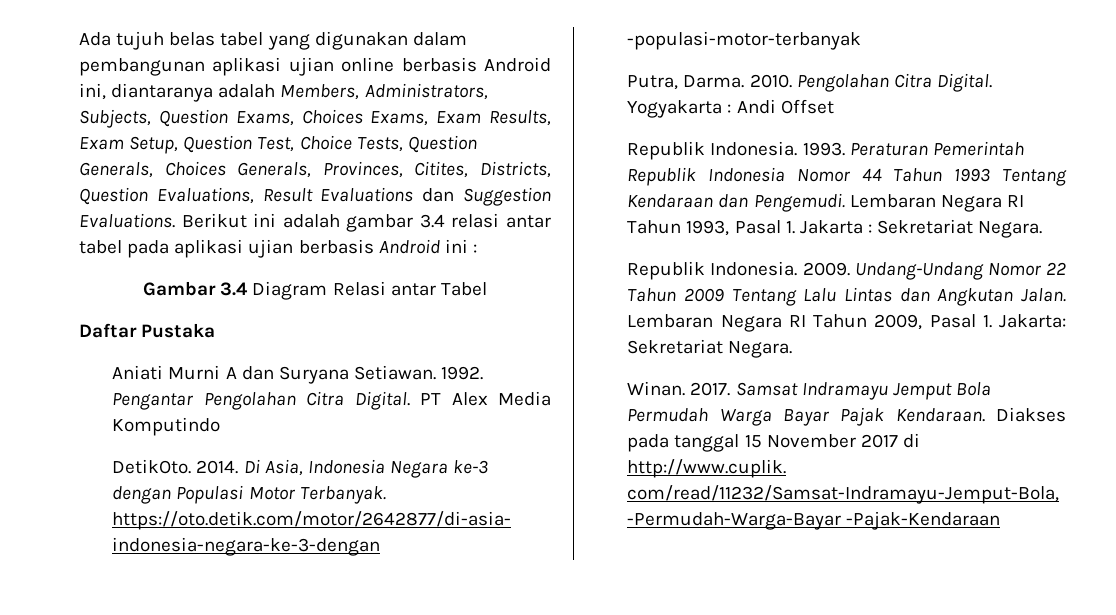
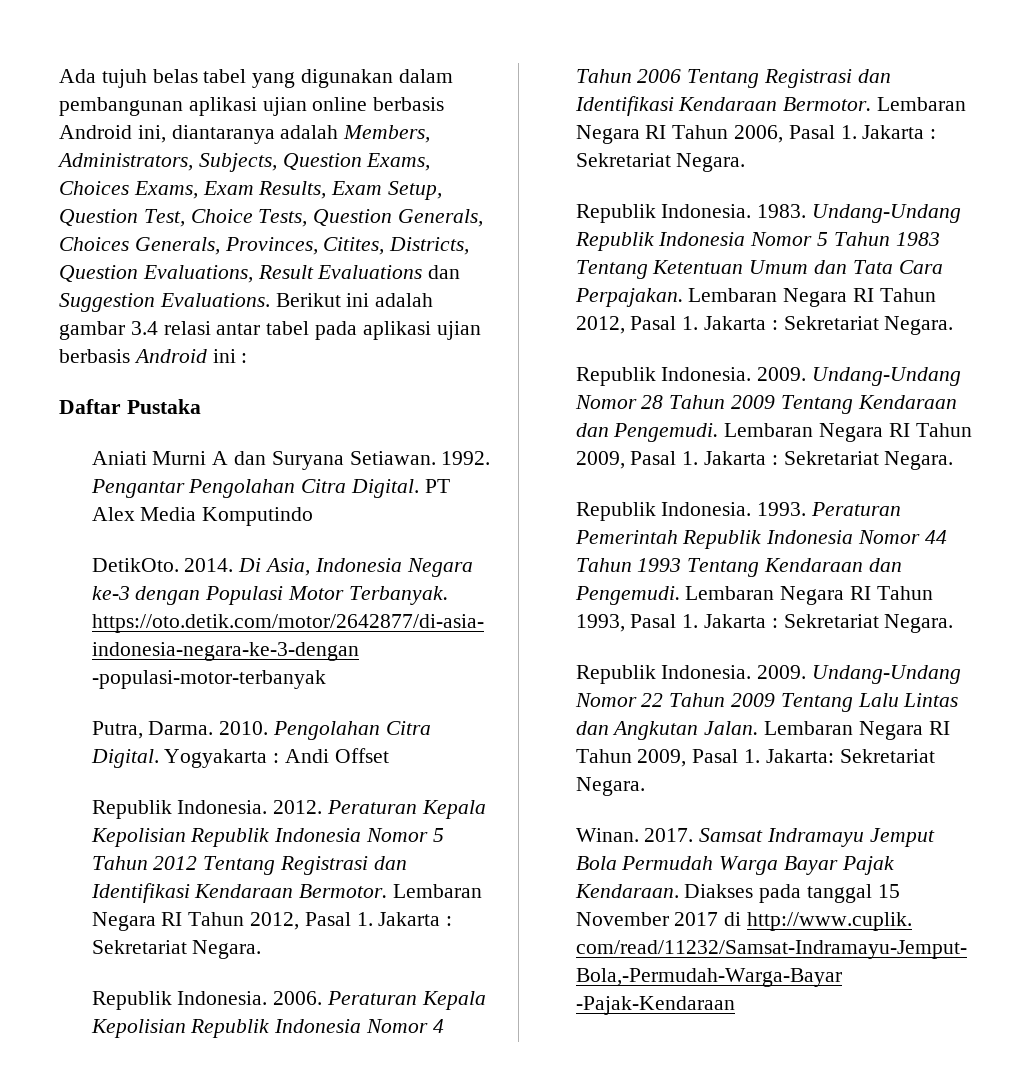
[143,281,487,300] // Gambar 3.4 Diagram Relasi antar Tabel -> (248, 358) none
(834, 106) none -> [91,800,486,819] [90,828,444,847] [91,856,407,875] [90,883,482,903] [91,912,453,931] [91,940,262,959] [91,991,486,1010] [90,1019,444,1038] [575,69,891,88] [574,96,966,116] [575,125,937,144] [575,153,746,172] [575,204,961,223] [574,232,940,251] [575,260,943,279] [574,288,936,307] [575,316,954,335] [575,367,961,386] [574,395,957,414] [575,423,972,442] [575,451,954,470] // Republik Indonesia. 2012. Peraturan Kepala Kepolisian Republik Indonesia Nomor 5 Tahun 2012 Tentang Registrasi dan Identifikasi Kendaraan Bermotor. Lembaran Negara RI Tahun 2012, Pasal 1. Jakarta : Sekretariat Negara. // Republik Indonesia. 2006. Peraturan Kepala Kepolisian Republik Indonesia Nomor 4 Tahun 2006 Tentang Registrasi dan Identifikasi Kendaraan Bermotor. Lembaran Negara RI Tahun 2006, Pasal 1. Jakarta : Sekretariat Negara. // Republik Indonesia. 1983. Undang-Undang Republik Indonesia Nomor 5 Tahun 1983 Tentang Ketentuan Umum dan Tata Cara Perpajakan. Lembaran Negara RI Tahun 2012, Pasal 1. Jakarta : Sekretariat Negara. // Republik Indonesia. 2009. Undang-Undang Nomor 28 Tahun 2009 Tentang Kendaraan dan Pengemudi. Lembaran Negara RI Tahun 2009, Pasal 1. Jakarta : Sekretariat Negara.

